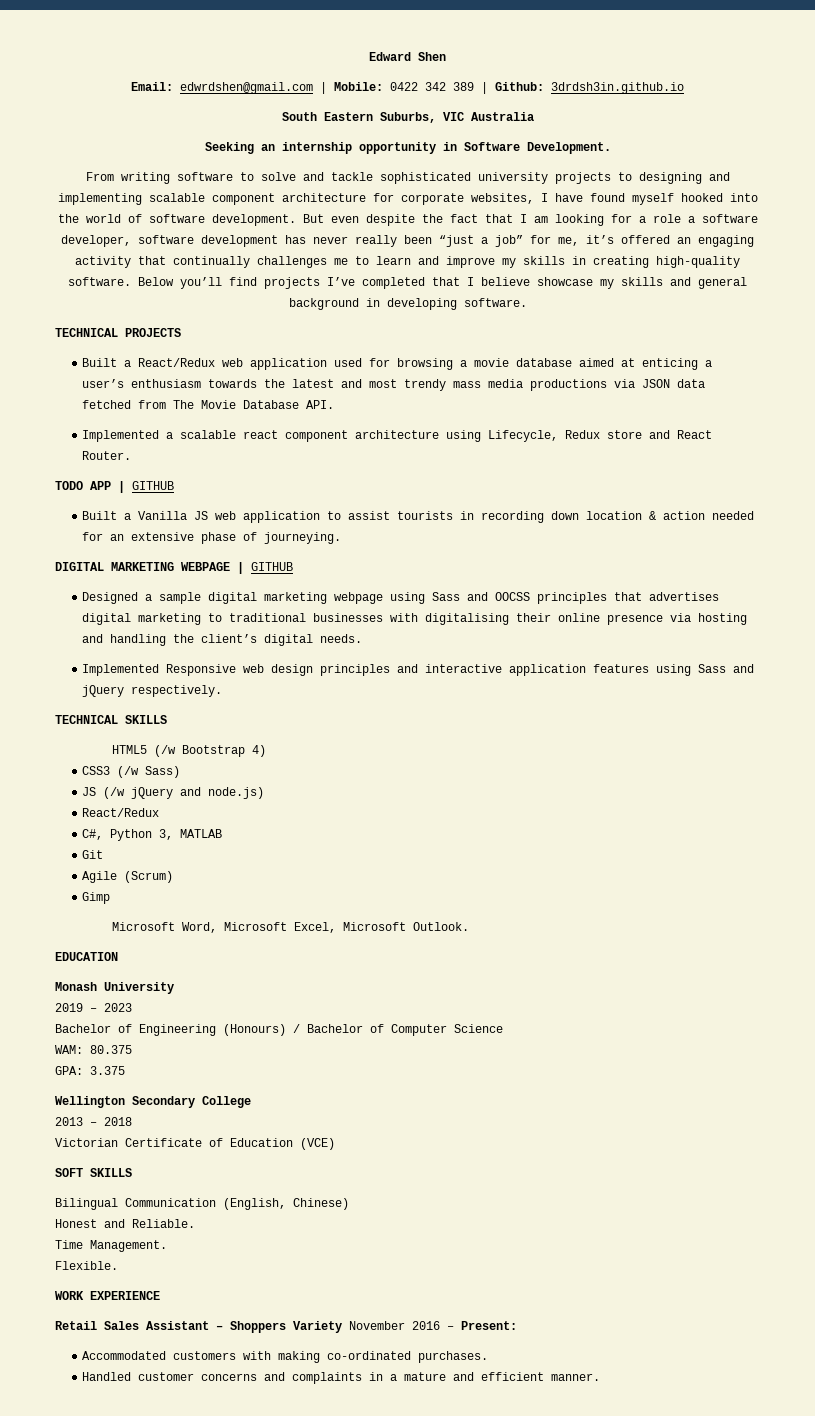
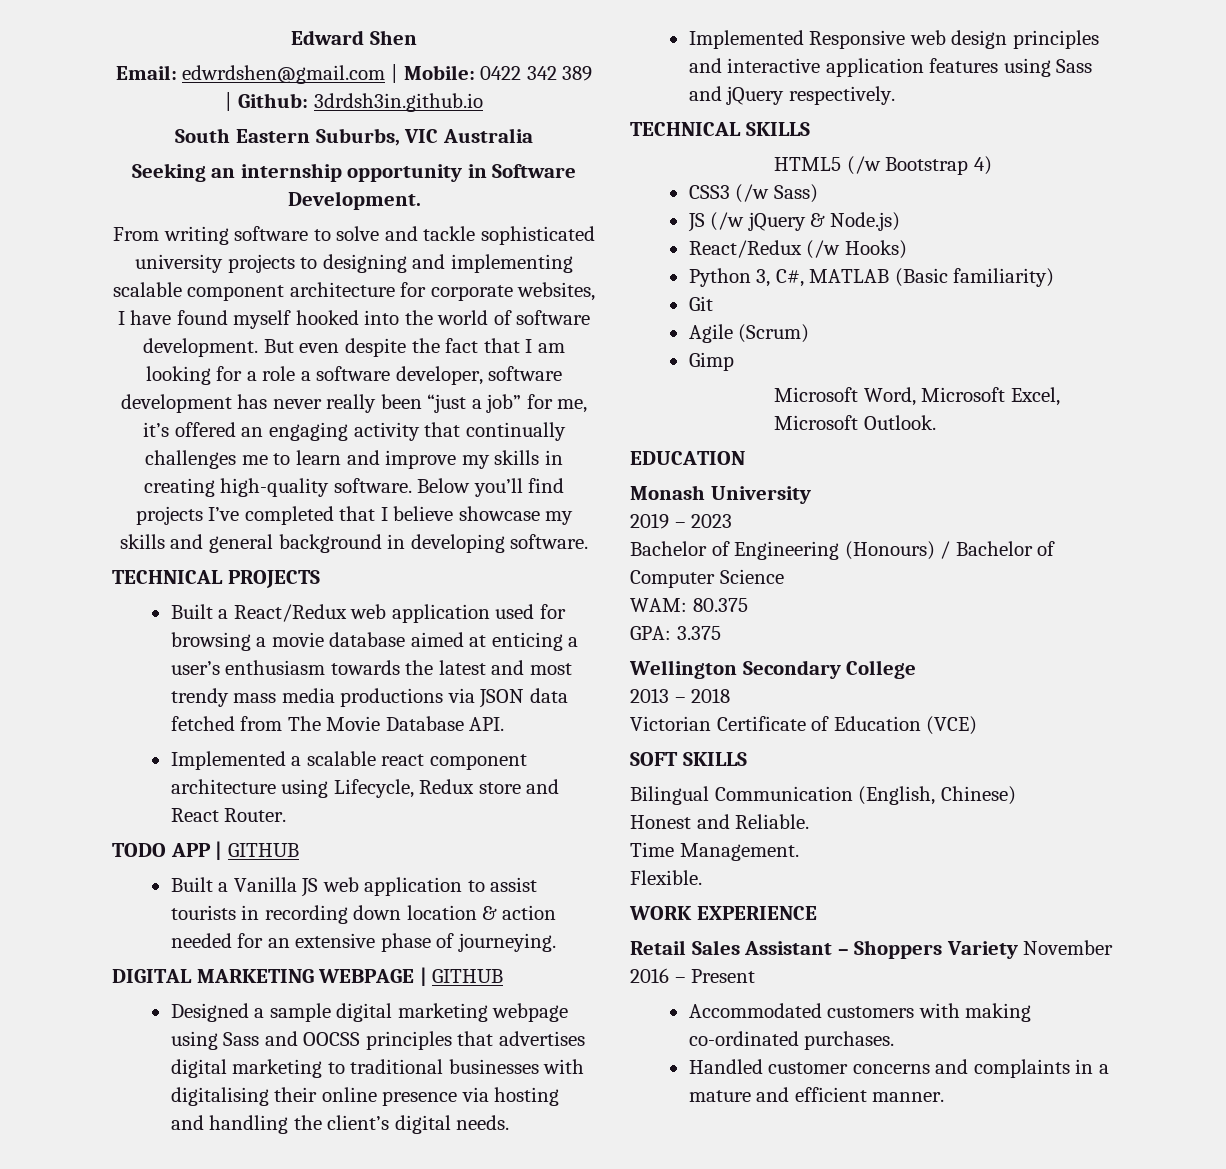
[180,787,265,799] [82,808,160,817] [82,829,104,840] and node.js) // React/Redux // C#, -> [810,212,900,231] [688,240,907,259] & Node.js) // React/Redux (/w Hooks) //
(174, 834) none -> [775,269,804,287] C#,
(223, 833) none -> [894,268,1055,287] (Basic familiarity)
[461,1321,517,1330] Present: -> [691,969,756,983] Present

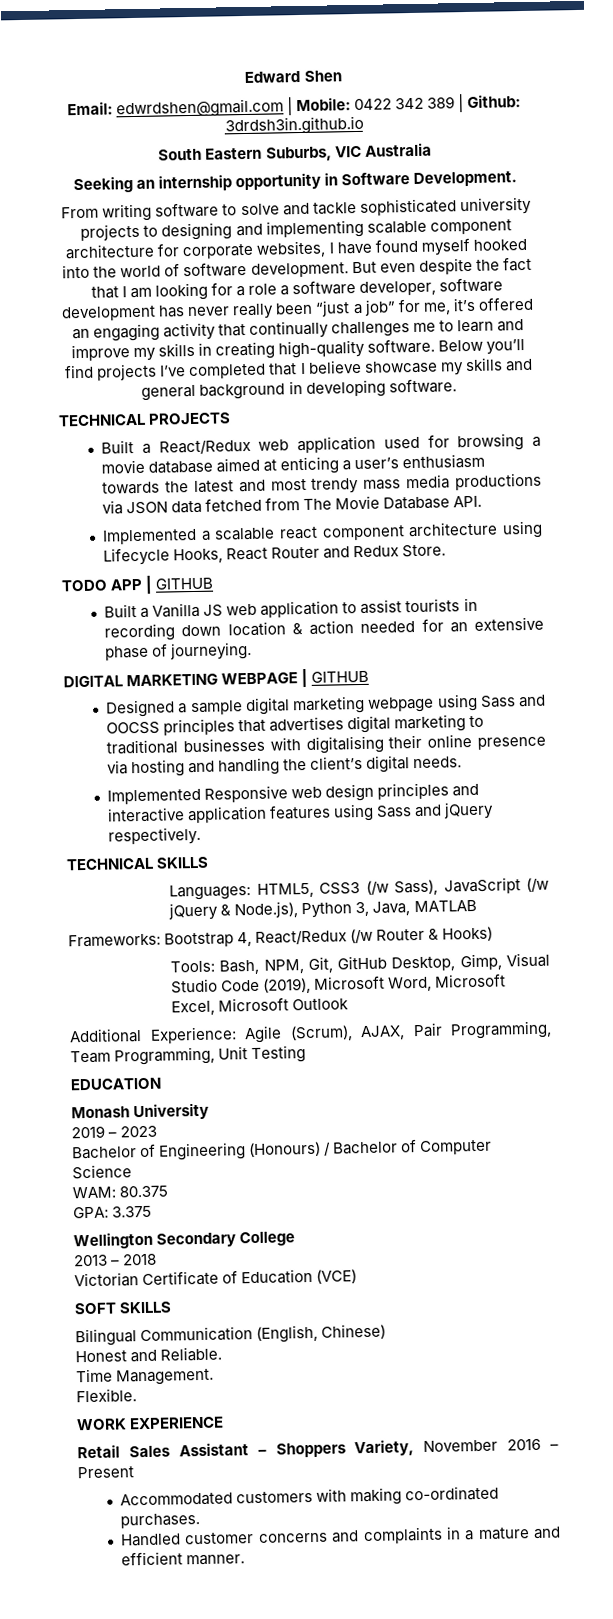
[333,779,560,798] [170,808,287,822] Lifecycle, Redux store and React Router. -> [103,544,447,566] Lifecycle Hooks, React Router and Redux Store.
[774,156,992,175] [688,184,818,203] [687,212,900,232] [688,240,907,259] [688,268,1055,287] [688,296,713,311] [688,324,810,343] [688,352,734,371] HTML5 (/w Bootstrap 4) // CSS3 (/w Sass) // JS (/w jQuery & Node.js) // React/Redux (/w Hooks) // Python 3, C#, MATLAB (Basic familiarity) // Git // Agile (Scrum) // Gimp // -> [169,877,549,901] [168,899,477,921] [68,926,494,948] [170,952,550,975] [171,977,312,994] Languages: HTML5, CSS3 (/w Sass), JavaScript (/w jQuery & Node.js), Python 3, Java, MATLAB // Frameworks: Bootstrap 4, React/Redux (/w Router & Hooks) // Tools: Bash, NPM, Git, GitHub Desktop, Gimp, Visual Studio Code (2019),
[863,415,936,430] Outlook. -> [292,998,350,1011] [69,1020,552,1044] [70,1045,307,1066] Outlook // Additional Experience: Agile (Scrum), AJAX, Pair Programming, Team Programming, Unit Testing
[946,941,1018,959] Variety -> [354,1439,415,1457] Variety,

